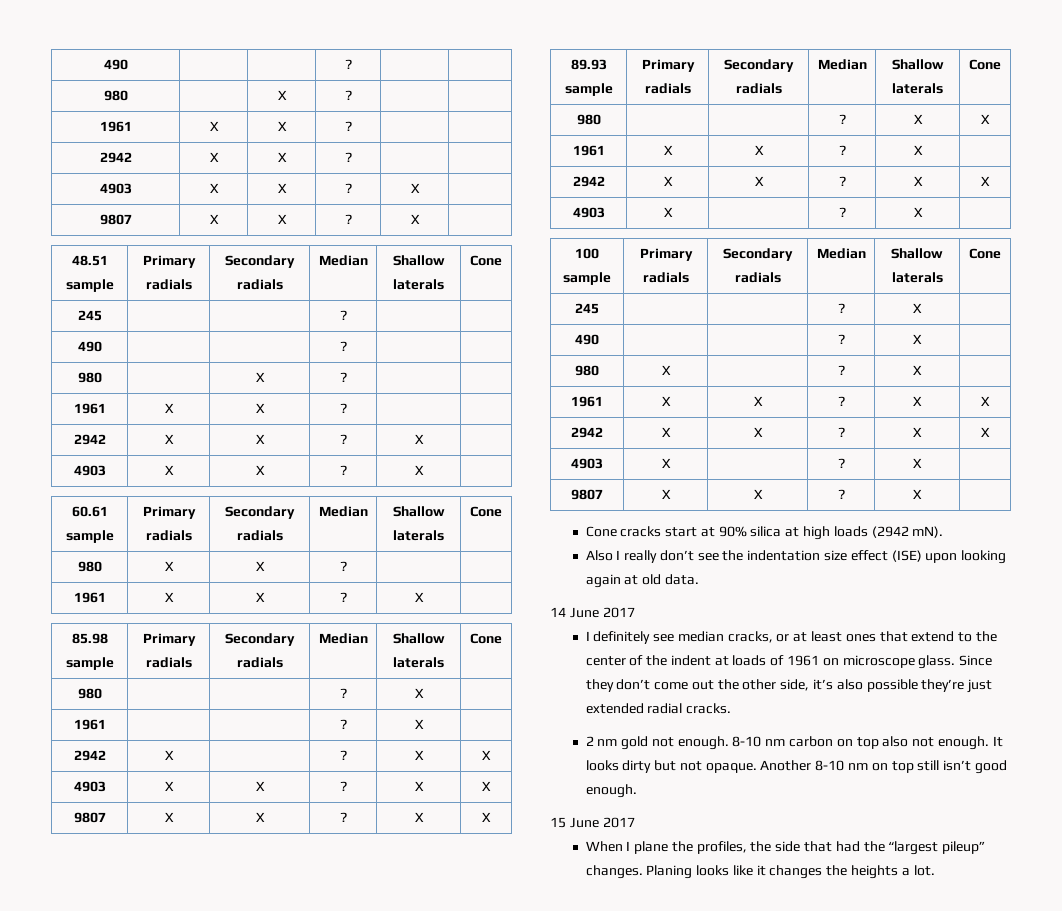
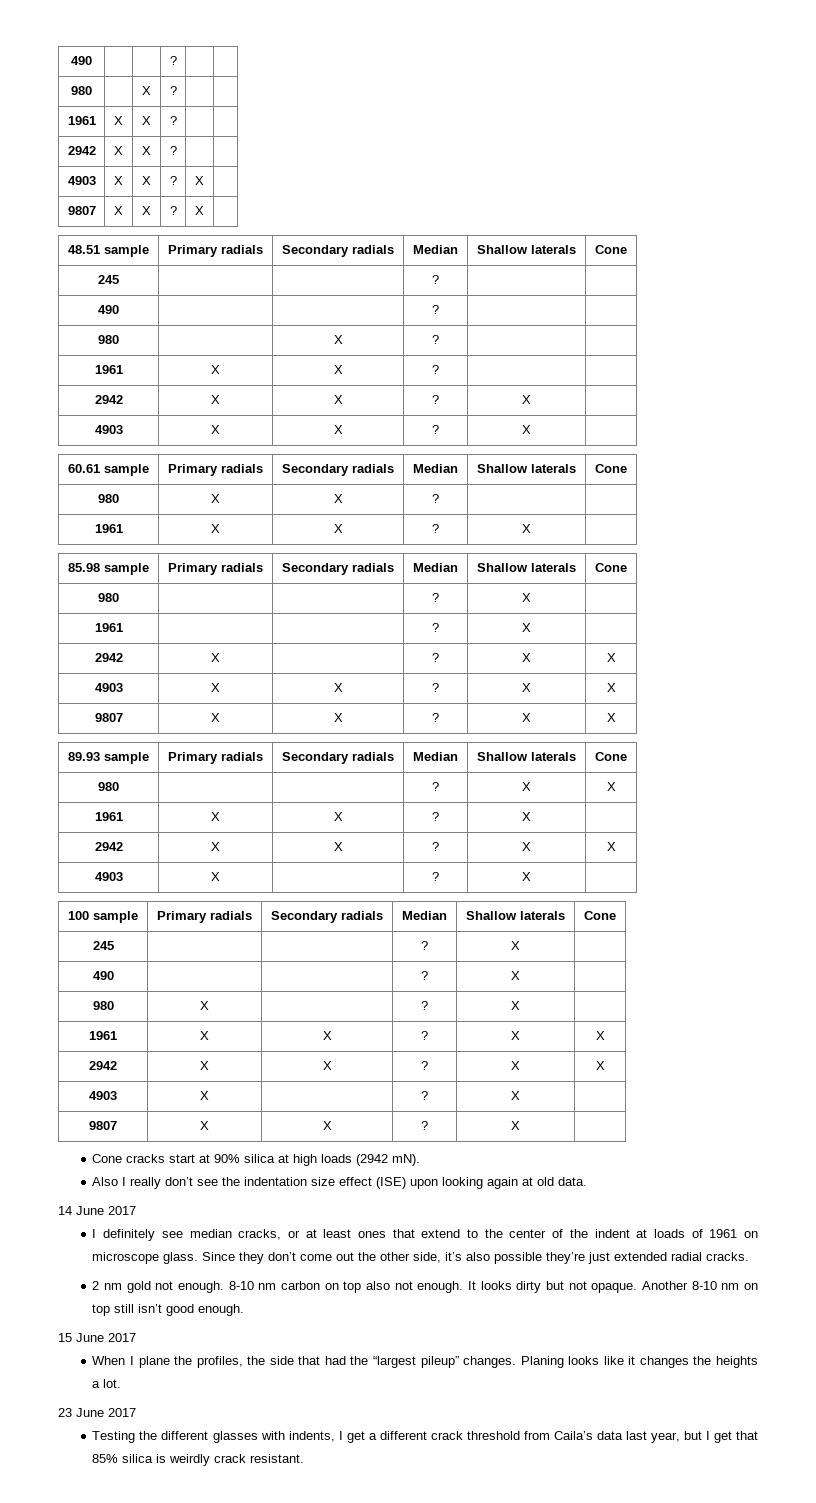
(935, 870) none -> [58,1408,136,1417] [92,1431,758,1443] [92,1454,305,1466] // 23 June 2017 // Testing the different glasses with indents, I get a different crack threshold from Caila’s data last year, but I get that 85% silica is weirdly crack resistant.

